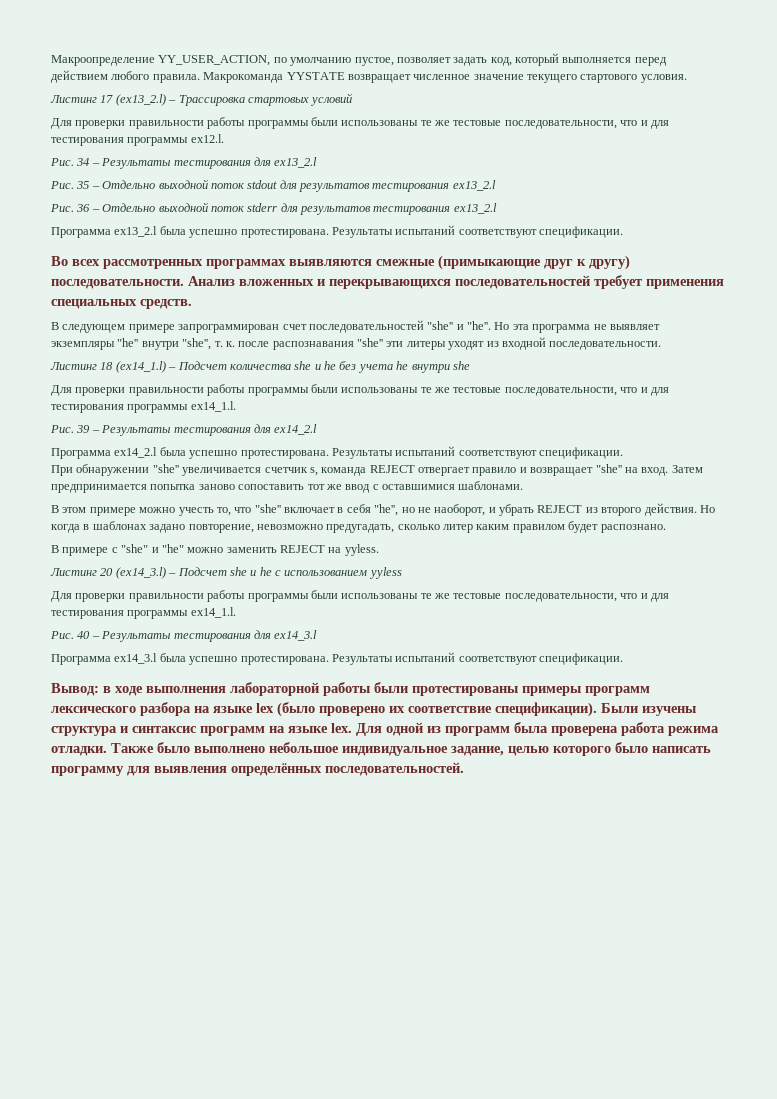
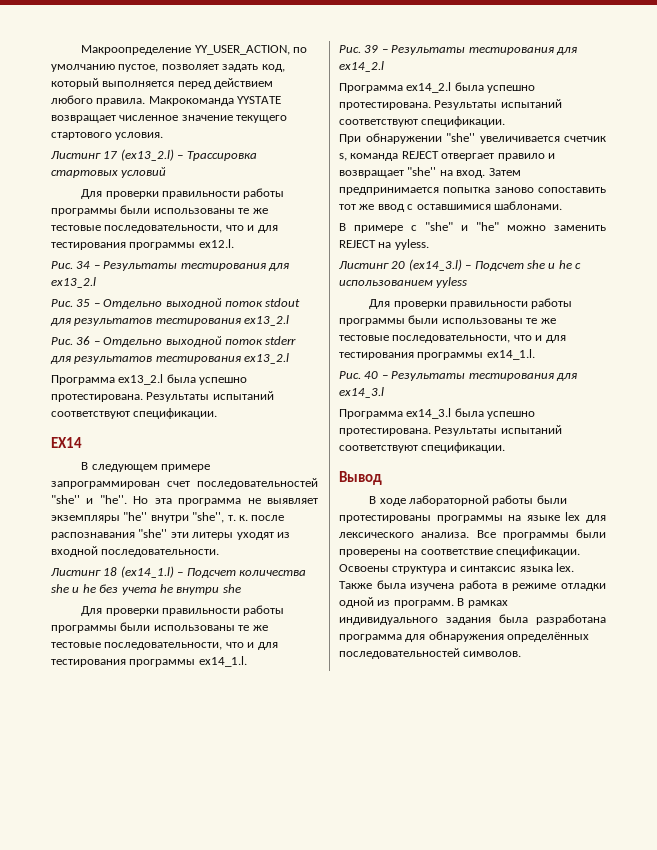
[51,255,630,270] [51,275,724,289] [51,299,192,309] Во всех рассмотренных программах выявляются смежные (примыкающие друг к другу) последовательности. Анализ вложенных и перекрывающихся последовательностей требует применения специальных средств. -> [51,437,82,448] EX14
[51,503,715,516] [51,521,666,533] // В этом примере можно учесть то, что "she'' включает в себя "he'', но не наоборот, и убрать REJECT из второго действия. Но когда в шаблонах задано повторение, невозможно предугадать, сколько литер каким правилом будет распознано. -> (562, 205) none
[51,682,650,696] [51,702,696,717] [51,722,719,736] [51,742,711,756] [51,762,464,776] Вывод: в ходе выполнения лабораторной работы были протестированы примеры программ лексического разбора на языке lex (было проверено их соответствие спецификации). Были изучены структура и синтаксис программ на языке lex. Для одной из программ была проверена работа режима отладки. Также было выполнено небольшое индивидуальное задание, целью которого было написать программу для выявления определённых последовательностей. -> [339,471,382,485] [369,495,567,506] [339,512,606,523] [339,529,606,540] [339,546,581,557] [339,563,574,574] [339,580,606,591] [339,597,508,608] [339,614,606,625] [339,631,590,642] [339,648,522,659] Вывод // В ходе лабораторной работы были протестированы программы на языке lex для лексического анализа. Все программы были проверены на соответствие спецификации. Освоены структура и синтаксис языка lex. Также была изучена работа в режиме отладки одной из программ. В рамках индивидуального задания была разработана программа для обнаружения определённых последовательностей символов.

